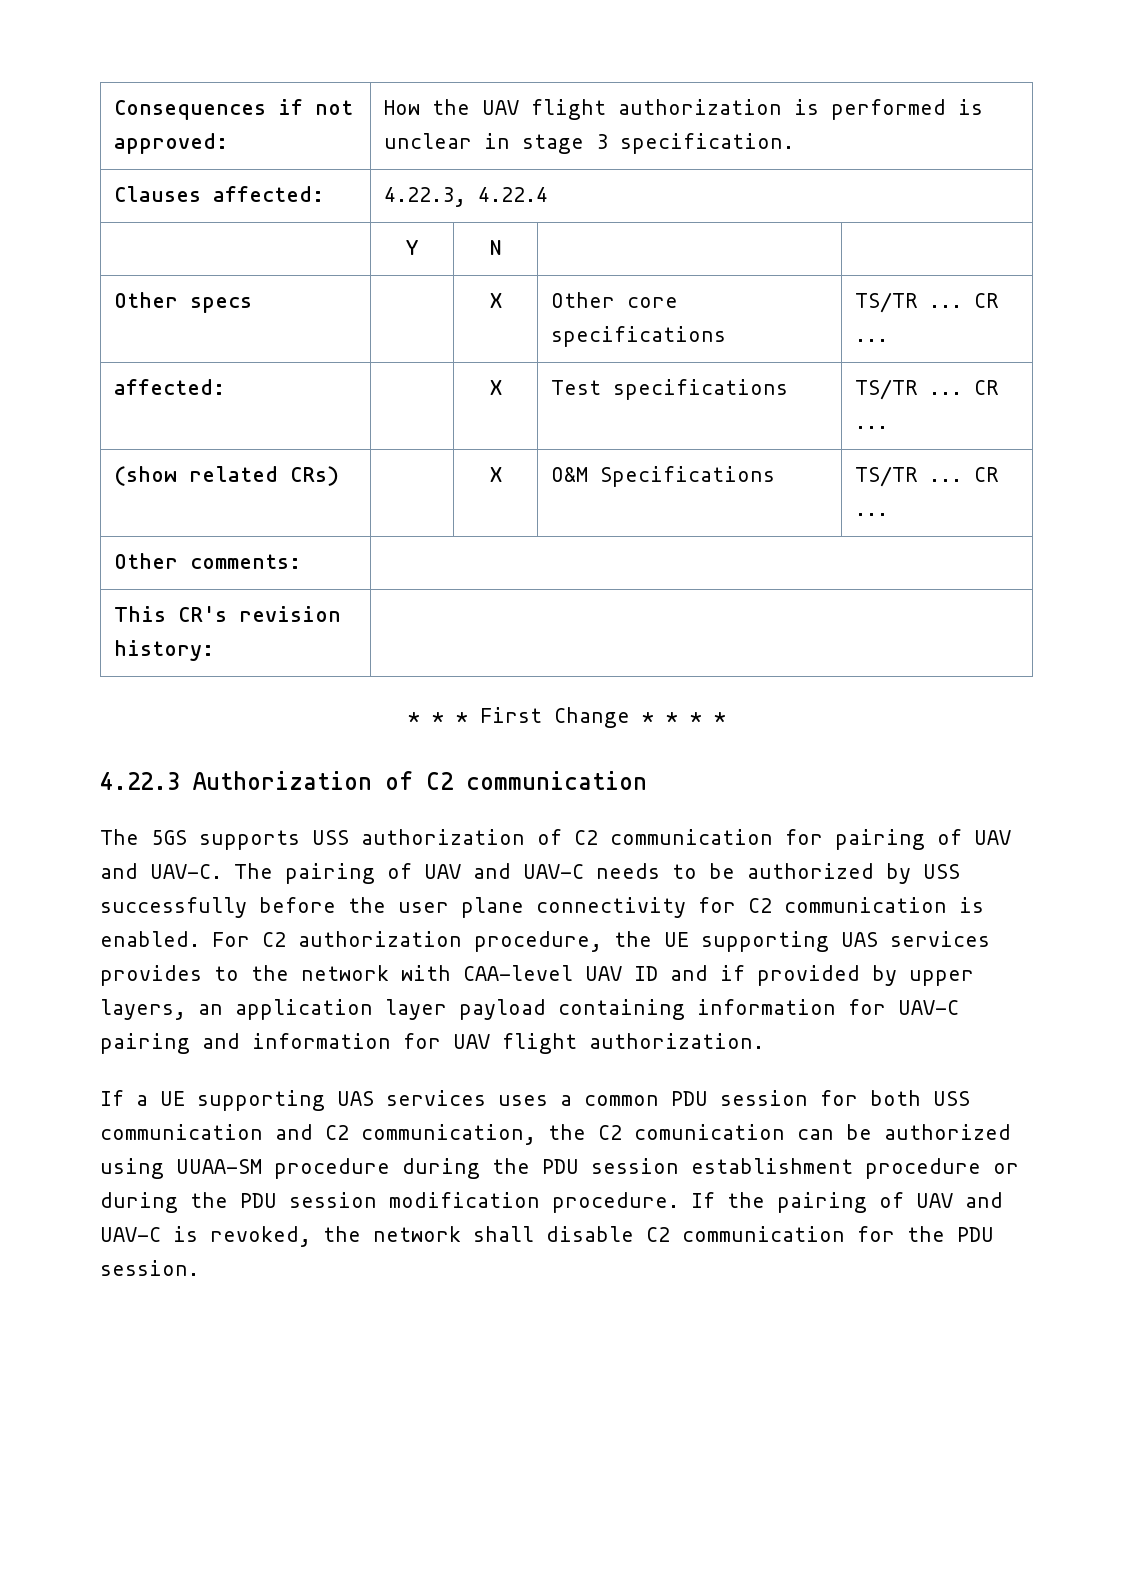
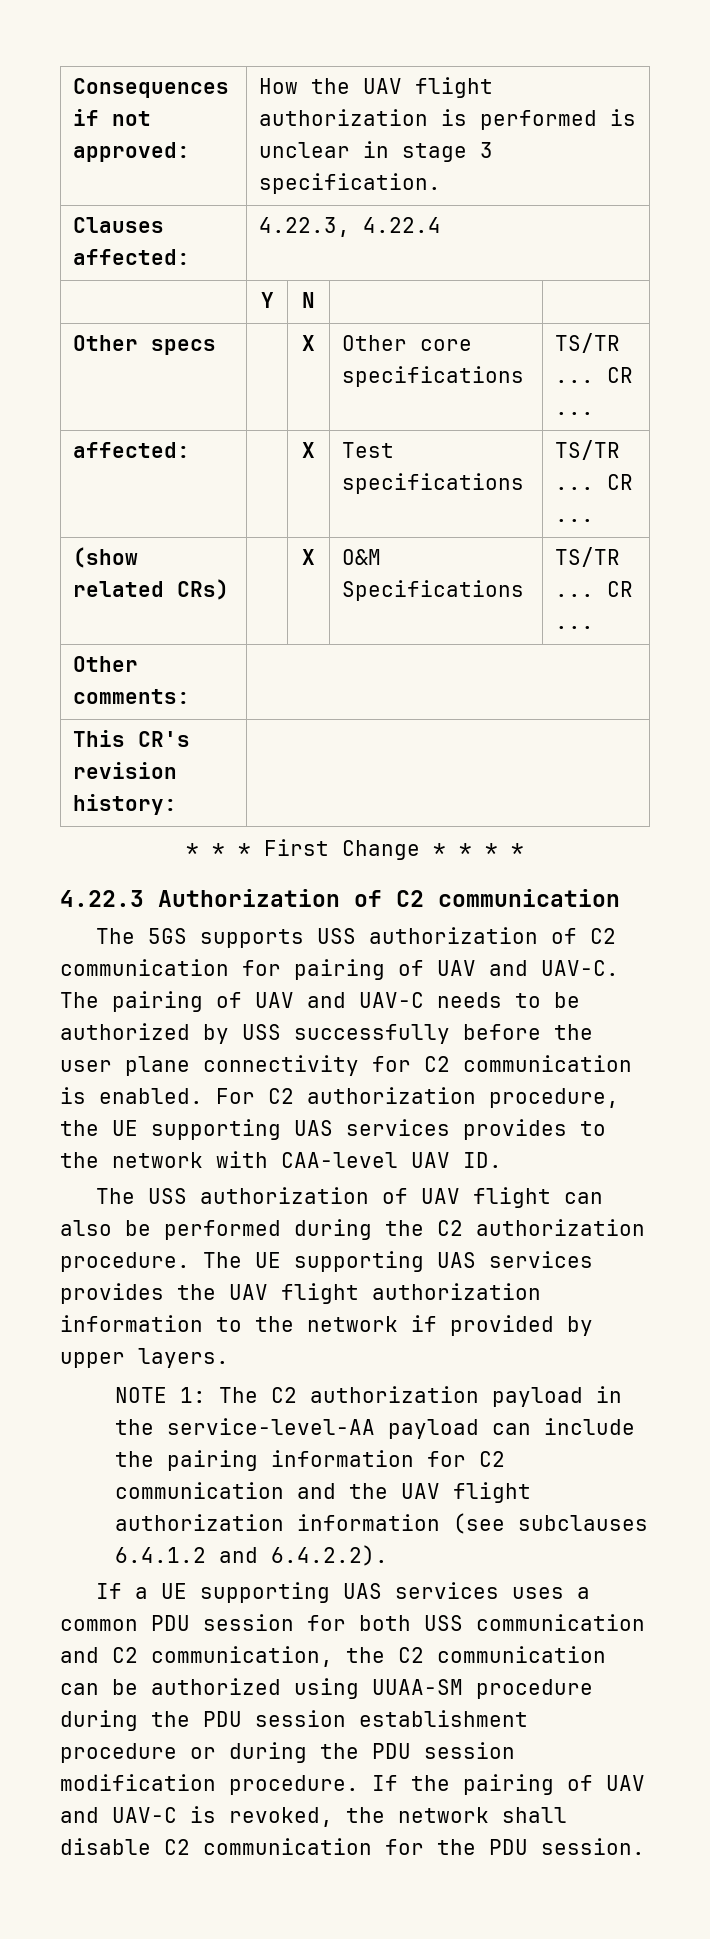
[634,965,974,986] [100,999,959,1020] [100,1033,764,1054] ID and if provided by upper layers, an application layer payload containing information for UAV-C pairing and information for UAV flight authorization. -> [463,1152,502,1168] [95,1187,603,1208] [60,1219,645,1240] [60,1251,593,1272] [60,1283,541,1304] [60,1315,593,1336] [60,1348,229,1368] [115,1386,623,1407] [115,1418,636,1439] [115,1450,506,1471] [115,1482,532,1503] [115,1513,649,1534] [115,1545,389,1566] ID. // The USS authorization of UAV flight can also be performed during the C2 authorization procedure. The UE supporting UAS services provides the UAV flight authorization information to the network if provided by upper layers. // NOTE 1: The C2 authorization payload in the service-level-AA payload can include the pairing information for C2 communication and the UAV flight authorization information (see subclauses 6.4.1.2 and 6.4.2.2).
[634,1124,785,1140] comunication -> [437,1646,606,1663] communication

